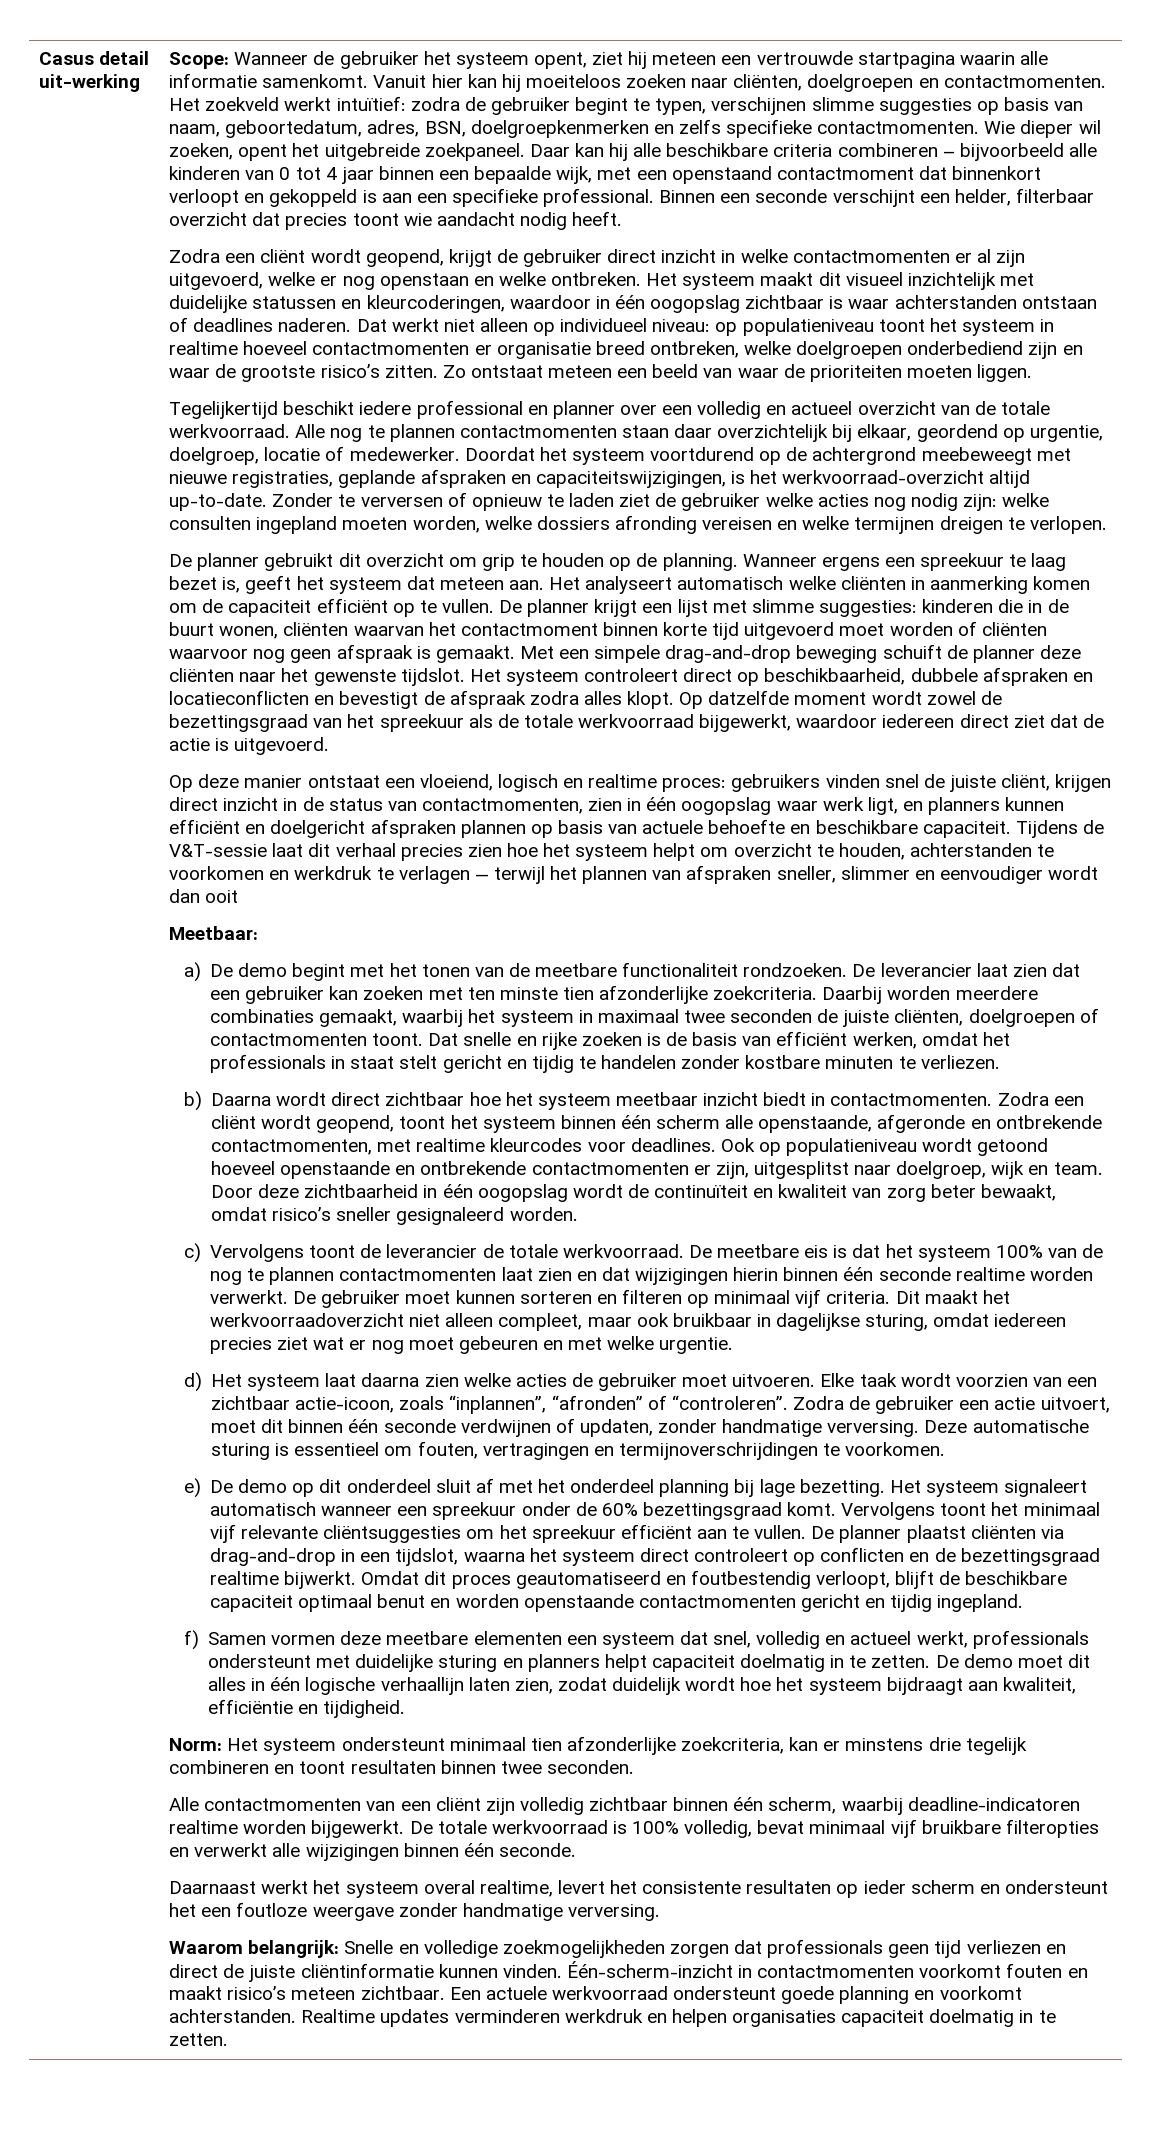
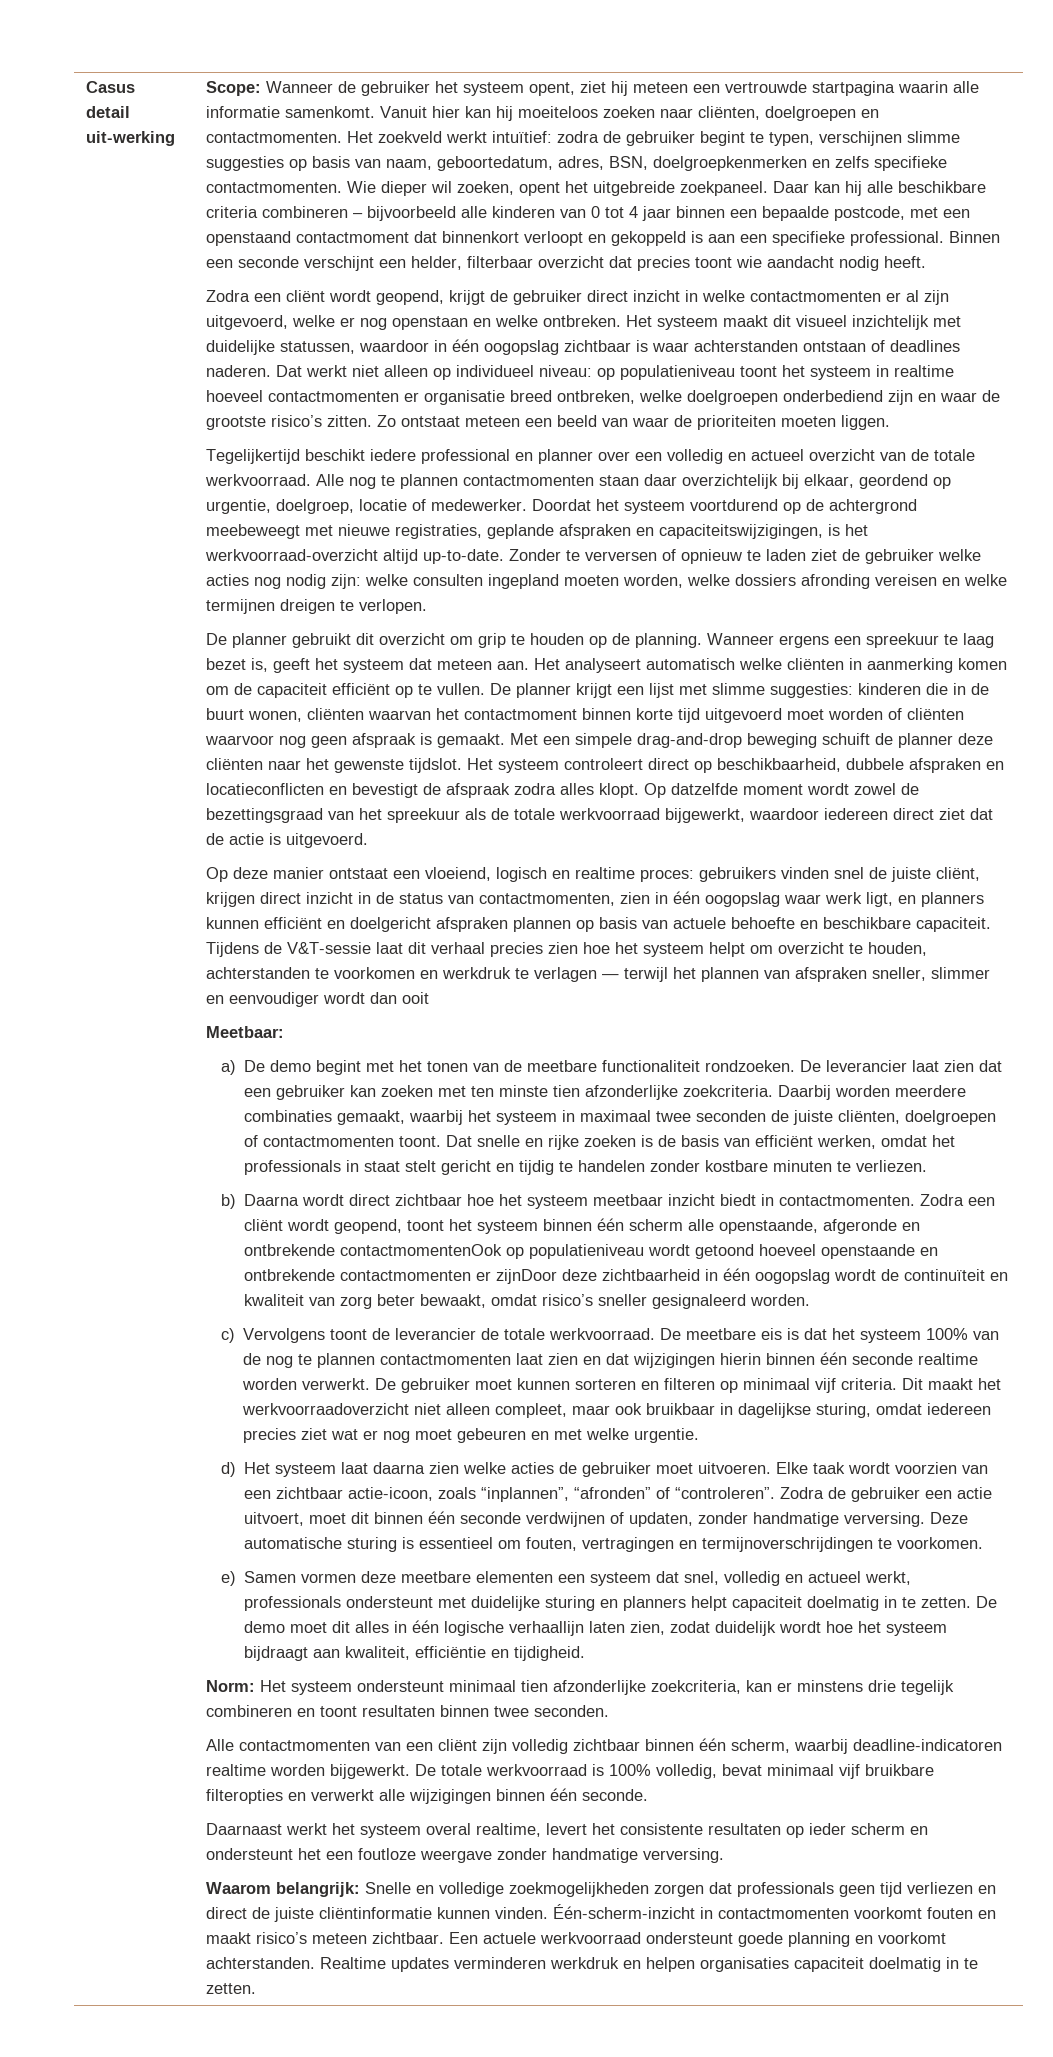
[556,166,593,184] wijk, -> [834,206,906,221] postcode,
[252,295,505,313] statussen en kleurcoderingen, -> [280,341,356,354] statussen,
[211,1138,755,1155] contactmomenten, met realtime kleurcodes voor deadlines. Ook -> [340,1244,503,1256] contactmomentenOok
[715,1161,1103,1179] [211,1185,254,1198] zijn, uitgesplitst naar doelgroep, wijk en team. Door -> [496,1269,558,1284] zijnDoor
[210,1478,1088,1497] [210,1502,1100,1520] [210,1524,1064,1543] [210,1547,1100,1566] [210,1570,1068,1589] [210,1594,1024,1612] [183,1630,199,1650] De demo op dit onderdeel sluit af met het onderdeel planning bij lage bezetting. Het systeem signaleert automatisch wanneer een spreekuur onder de 60% bezettingsgraad komt. Vervolgens toont het minimaal vijf relevante cliëntsuggesties om het spreekuur efficiënt aan te vullen. De planner plaatst cliënten via drag-and-drop in een tijdslot, waarna het systeem direct controleert op conflicten en de bezettingsgraad realtime bijwerkt. Omdat dit proces geautomatiseerd en foutbestendig verloopt, blijft de beschikbare capaciteit optimaal benut en worden openstaande contactmomenten gericht en tijdig ingepland. // f) -> (236, 1578) none

